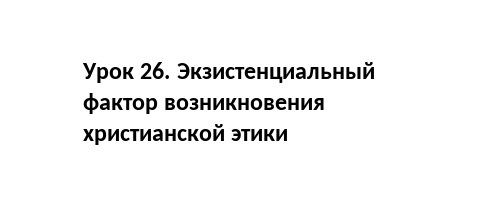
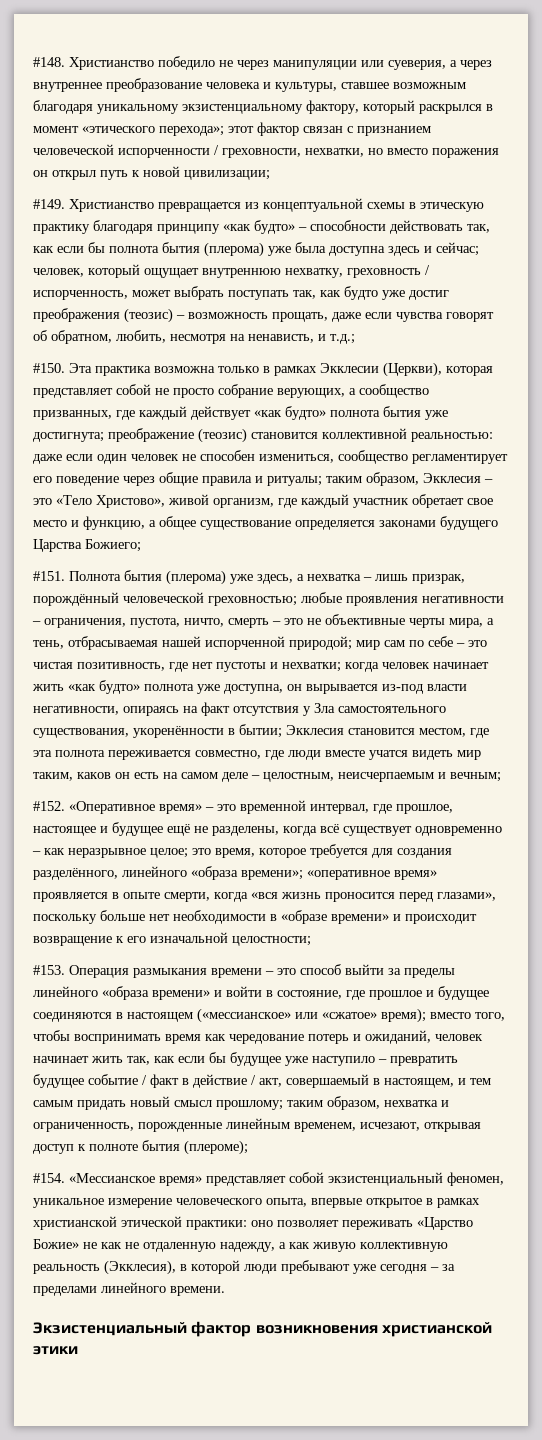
[82,62,171,83] Урок 26. -> [33,56,492,70] [33,78,466,92] [33,100,493,114] [33,122,431,136] [33,144,499,158] [33,166,270,180] [33,198,484,212] [33,220,490,234] [33,242,479,257] [33,264,430,278] [33,286,449,300] [33,308,494,323] [33,330,355,344] [33,362,493,377] [33,384,429,398] [33,406,448,420] [33,428,493,443] [33,450,508,464] [33,472,493,486] [33,494,493,508] [33,516,498,530] [33,539,141,552] [33,570,465,585] [33,592,504,606] [32,614,494,628] [33,636,487,650] [33,662,489,672] [32,680,467,694] [33,702,446,716] [33,724,489,738] [33,750,481,760] [33,772,501,782] [33,800,453,814] [33,822,502,836] [32,844,452,858] [33,866,437,880] [33,892,496,902] [33,910,477,924] [33,932,311,946] [33,964,455,978] [33,986,489,1000] [33,1008,505,1023] [33,1030,483,1044] [33,1052,458,1066] [33,1074,491,1088] [33,1096,449,1110] [33,1118,481,1132] [33,1140,248,1155] [33,1172,504,1186] [33,1198,480,1208] [33,1216,473,1230] [33,1239,448,1252] [33,1260,455,1275] [33,1282,225,1296] #148. Христианство победило не через манипуляции или суеверия, а через внутреннее преобразование человека и культуры, ставшее возможным благодаря уникальному экзистенциальному фактору, который раскрылся в момент «этического перехода»; этот фактор связан с признанием человеческой испорченности / греховности, нехватки, но вместо поражения он открыл путь к новой цивилизации; // #149. Христианство превращается из концептуальной схемы в этическую практику благодаря принципу «как будто» – способности действовать так, как если бы полнота бытия (плерома) уже была доступна здесь и сейчас; человек, который ощущает внутреннюю нехватку, греховность / испорченность, может выбрать поступать так, как будто уже достиг преображения (теозис) – возможность прощать, даже если чувства говорят об обратном, любить, несмотря на ненависть, и т.д.; // #150. Эта практика возможна только в рамках Экклесии (Церкви), которая представляет собой не просто собрание верующих, а сообщество призванных, где каждый действует «как будто» полнота бытия уже достигнута; преображение (теозис) становится коллективной реальностью: даже если один человек не способен измениться, сообщество регламентирует его поведение через общие правила и ритуалы; таким образом, Экклесия – это «Тело Христово», живой организм, где каждый участник обретает свое место и функцию, а общее существование определяется законами будущего Царства Божиего; // #151. Полнота бытия (плерома) уже здесь, а нехватка – лишь призрак, порождённый человеческой греховностью; любые проявления негативности – ограничения, пустота, ничто, смерть – это не объективные черты мира, а тень, отбрасываемая нашей испорченной природой; мир сам по себе – это чистая позитивность, где нет пустоты и нехватки; когда человек начинает жить «как будто» полнота уже доступна, он вырывается из-под власти негативности, опираясь на факт отсутствия у Зла самостоятельного существования, укоренённости в бытии; Экклесия становится местом, где эта полнота переживается совместно, где люди вместе учатся видеть мир таким, каков он есть на самом деле – целостным, неисчерпаемым и вечным; // #152. «Оперативное время» – это временной интервал, где прошлое, настоящее и будущее ещё не разделены, когда всё существует одновременно – как неразрывное целое; это время, которое требуется для создания разделённого, линейного «образа времени»; «оперативное время» проявляется в опыте смерти, когда «вся жизнь проносится перед глазами», поскольку больше нет необходимости в «образе времени» и происходит возвращение к его изначальной целостности; // #153. Операция размыкания времени – это способ выйти за пределы линейного «образа времени» и войти в состояние, где прошлое и будущее соединяются в настоящем («мессианское» или «сжатое» время); вместо того, чтобы воспринимать время как чередование потерь и ожиданий, человек начинает жить так, как если бы будущее уже наступило – превратить будущее событие / факт в действие / акт, совершаемый в настоящем, и тем самым придать новый смысл прошлому; таким образом, нехватка и ограниченность, порожденные линейным временем, исчезают, открывая доступ к полноте бытия (плероме); // #154. «Мессианское время» представляет собой экзистенциальный феномен, уникальное измерение человеческого опыта, впервые открытое в рамках христианской этической практики: оно позволяет переживать «Царство Божие» не как не отдаленную надежду, а как живую коллективную реальность (Экклесия), в которой люди пребывают уже сегодня – за пределами линейного времени. //

